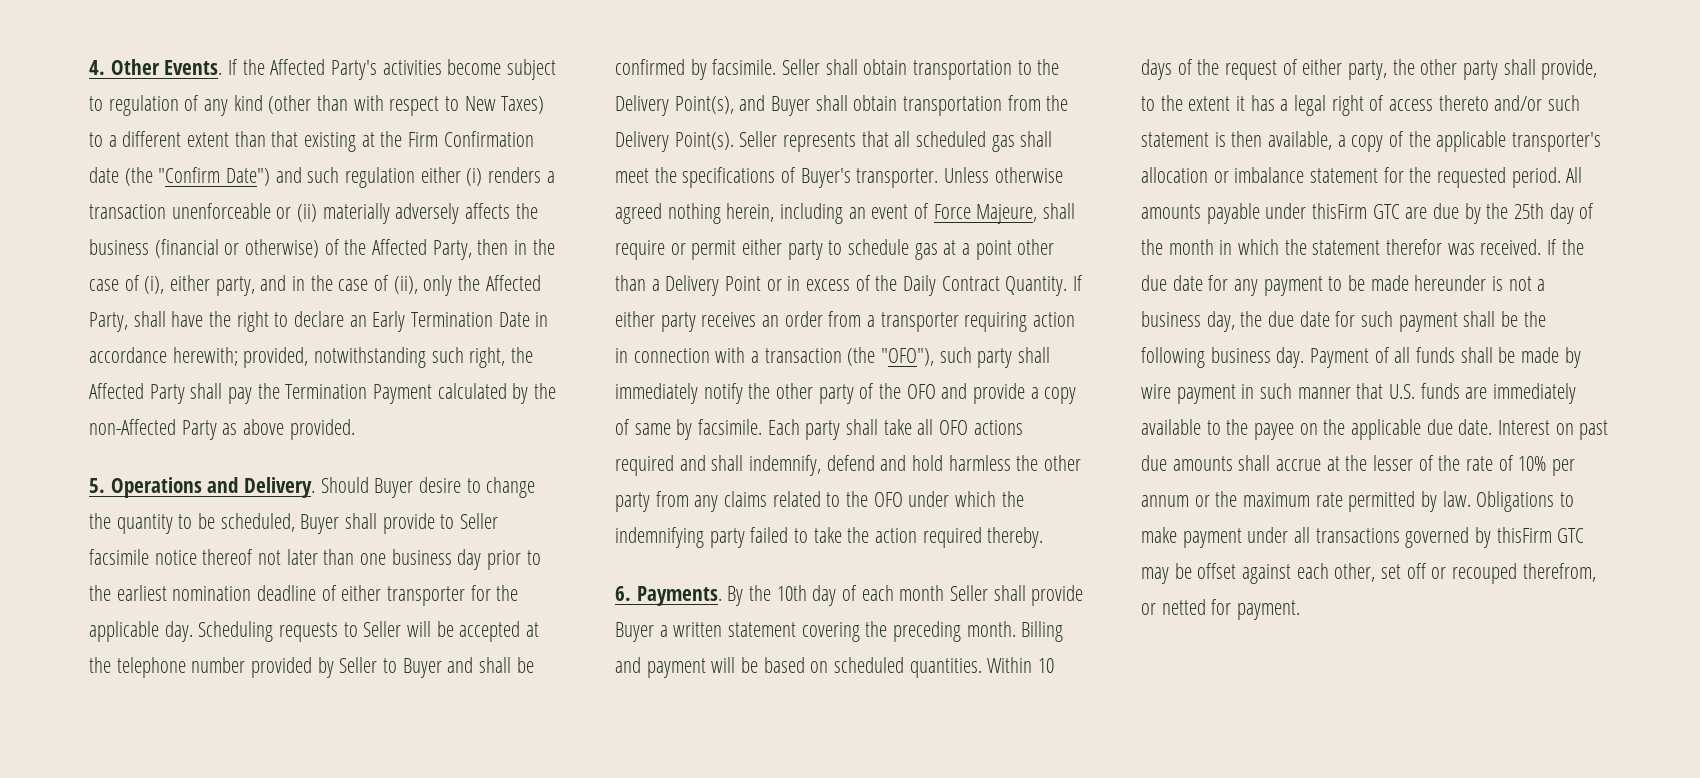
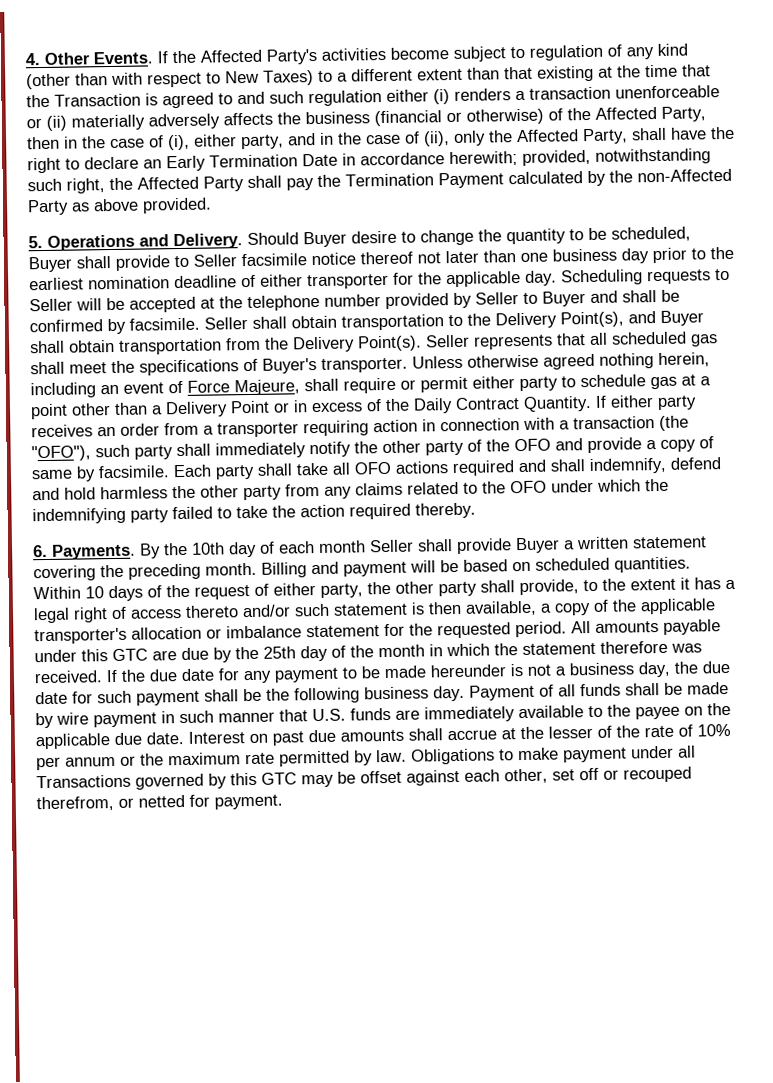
[408,131,534,147] [89,167,271,186] Firm Confirmation date (the "Confirm Date") -> [645,64,711,78] [26,92,233,109] time that the Transaction is agreed to
[1312,203,1368,219] thisFirm -> [81,649,108,662] this
[1386,239,1443,255] therefor -> [600,640,668,654] therefore
[1315,528,1400,543] transactions -> [36,774,131,789] Transactions
[1496,527,1552,543] thisFirm -> [230,772,257,786] this

